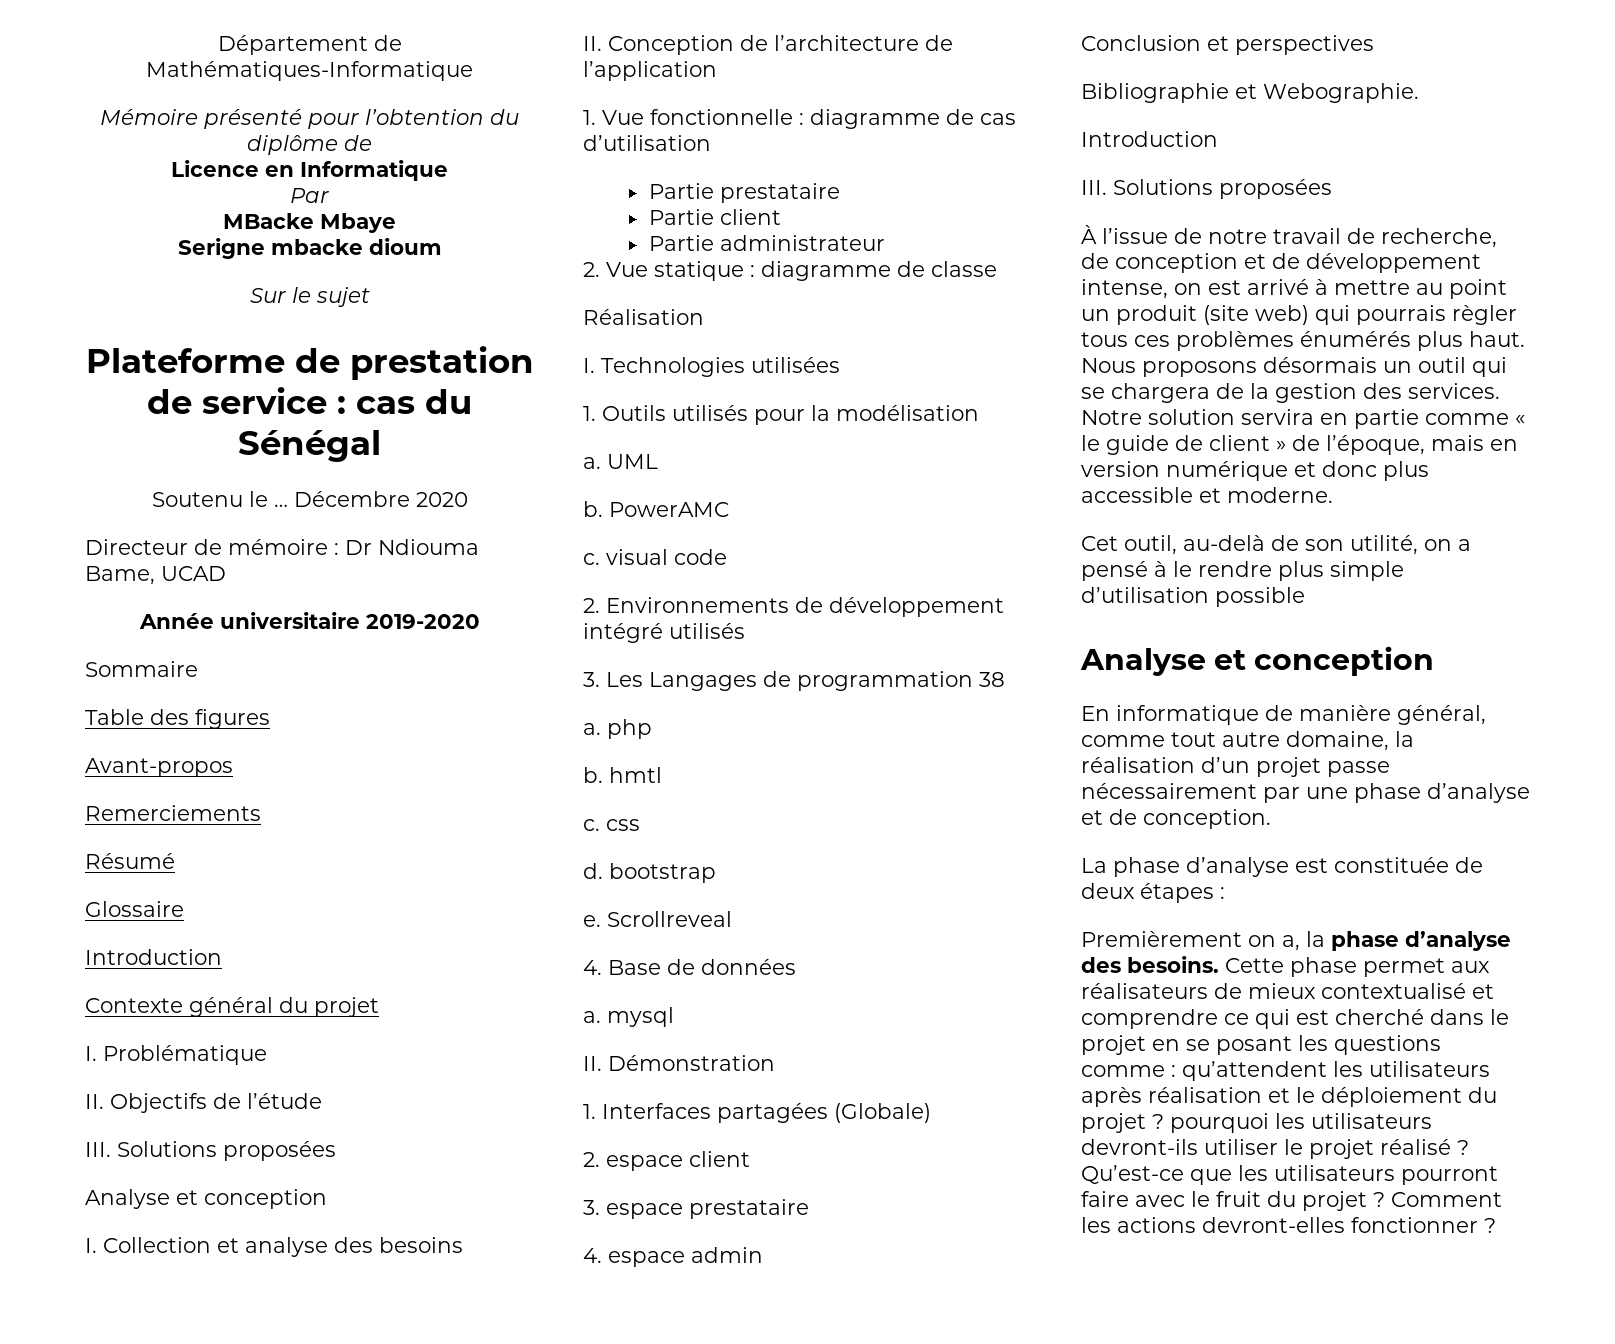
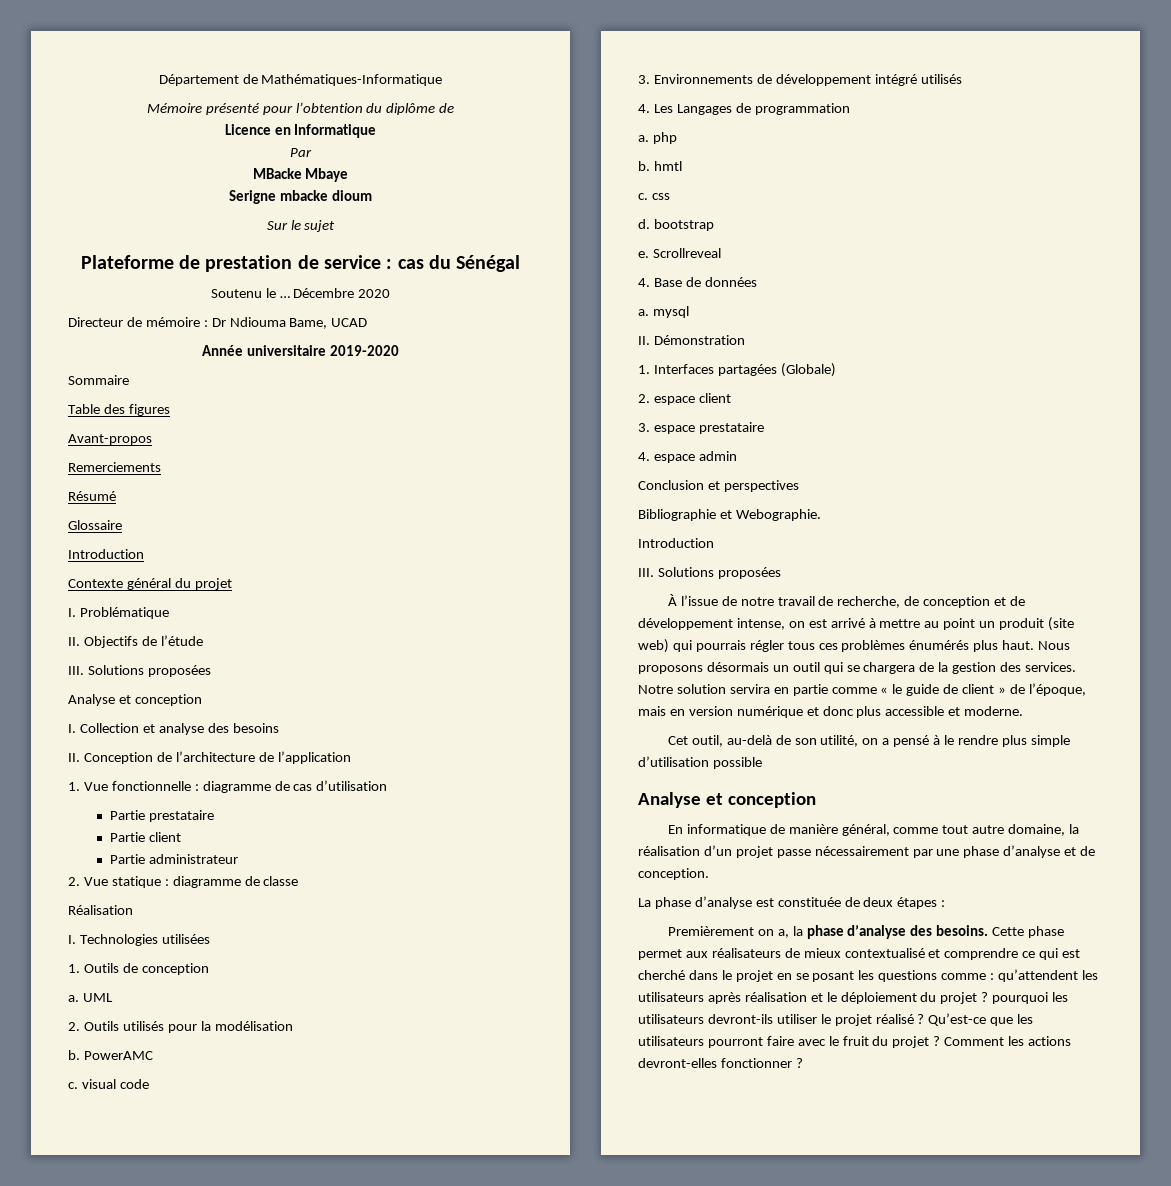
(666, 413) none -> [122,963,209,975] [68,993,113,1002] [68,1021,119,1031] de conception // a. UML // 2. Outils
[583,454,658,469] // a. UML -> (293, 1026) none
[583,598,600,613] 2. -> [638,75,650,84] 3.
[583,672,600,687] 3. -> [638,104,650,113] 4.
[979,672,1005,687] 38 -> (850, 109) none
[1452,305,1517,325] règler -> [749,640,784,652] régler

